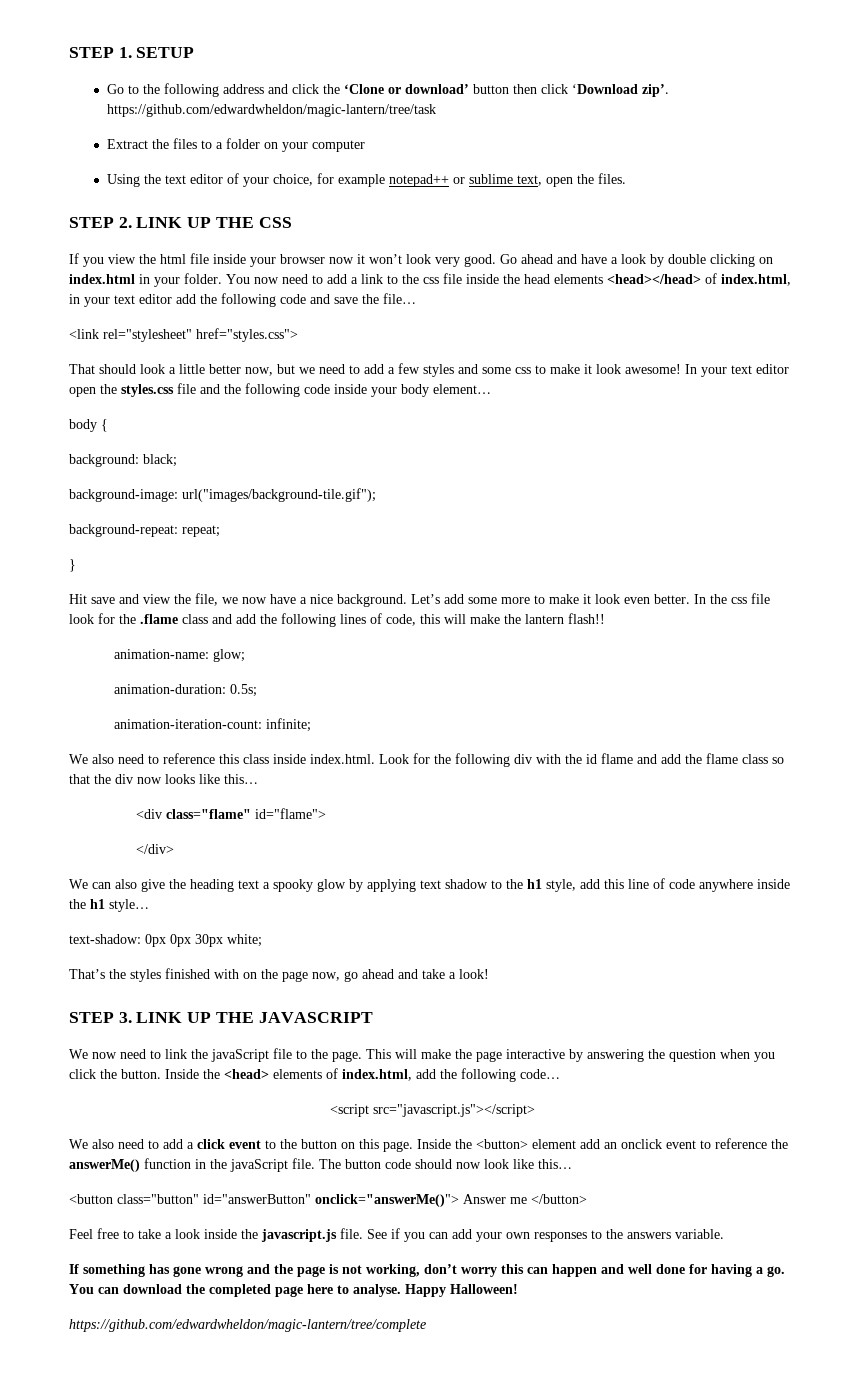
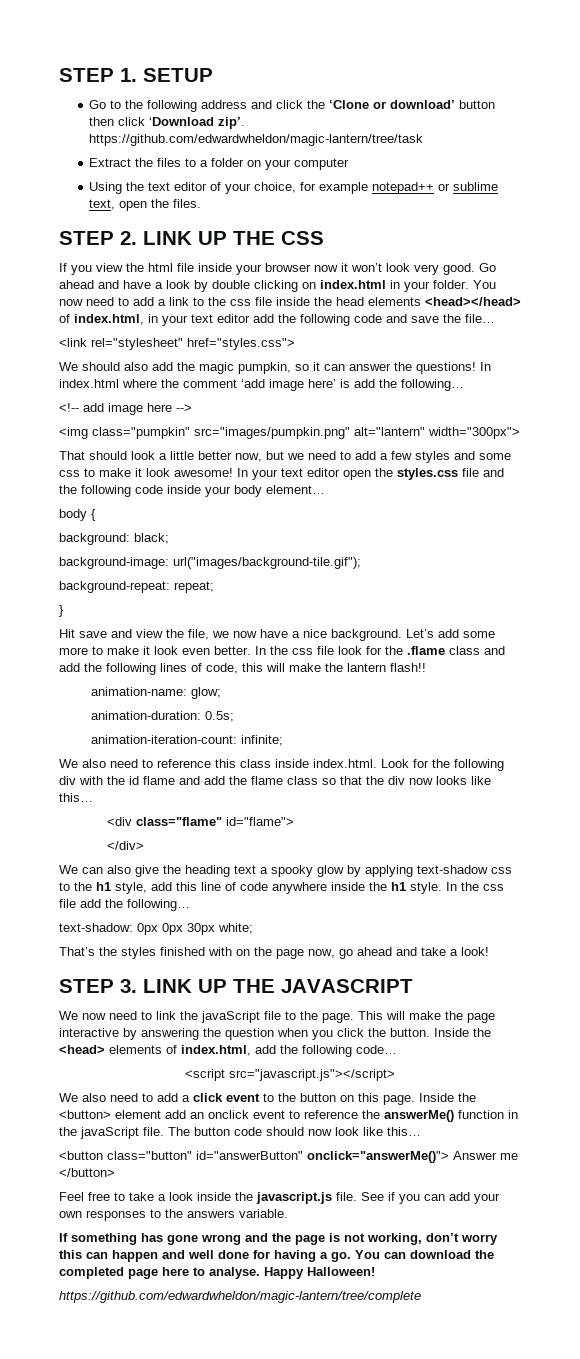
(298, 335) none -> [59,362,491,374] [59,379,464,391] [59,403,192,415] [59,427,520,439] // We should also add the magic pumpkin, so it can answer the questions! In index.html where the comment ‘add image here’ is add the following… // <!-- add image here --> // <img class="pumpkin" src="images/pumpkin.png" alt="lantern" width="300px">
[420,879,488,889] text shadow -> [417,865,512,874] text-shadow css
[109,899,149,912] style… -> [410,882,504,894] [59,899,190,911] style. In the css file add the following…

